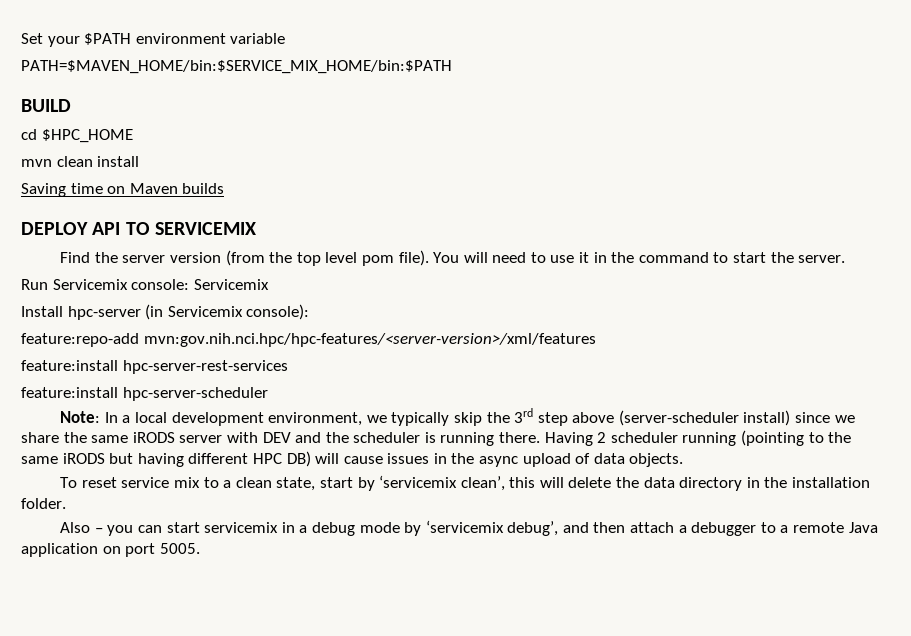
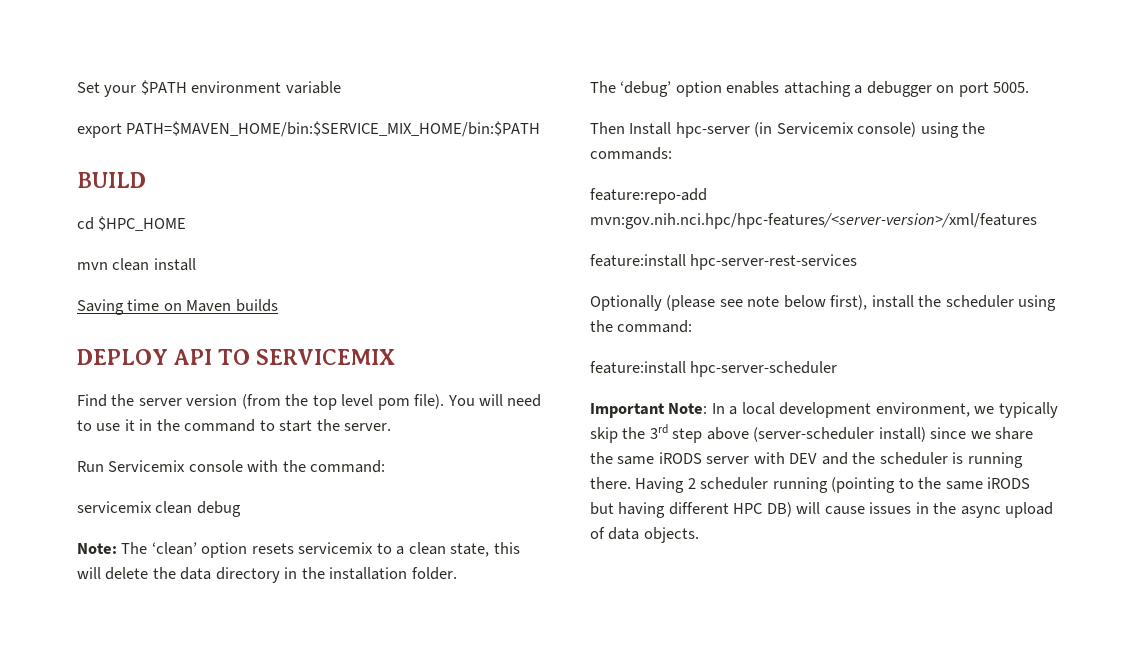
(286, 38) none -> [77,123,122,138] export
[131,279,269,290] [21,304,310,320] [21,333,596,347] [21,360,288,374] console: Servicemix // Install hpc-server (in Servicemix console): // feature:repo-add mvn:gov.nih.nci.hpc/hpc-features/<server-version>/xml/features // feature:install hpc-server-rest-services -> [188,460,386,473] [77,501,241,517] [77,542,520,558] [77,567,457,583] [590,81,1030,97] [590,122,986,138] [590,147,672,160] [590,188,707,204] [590,213,1037,229] [590,254,858,270] [590,295,1057,311] [590,320,693,333] console with the command: // servicemix clean debug // Note: The ‘clean’ option resets servicemix to a clean state, this will delete the data directory in the installation folder. // The ‘debug’ option enables attaching a debugger on port 5005. // Then Install hpc-server (in Servicemix console) using the commands: // feature:repo-add mvn:gov.nih.nci.hpc/hpc-features/<server-version>/xml/features // feature:install hpc-server-rest-services // Optionally (please see note below first), install the scheduler using the command:
(268, 394) none -> [590,403,665,418] Important
[60,475,871,491] [21,498,66,509] [60,520,878,536] [21,543,200,557] // To reset service mix to a clean state, start by ‘servicemix clean’, this will delete the data directory in the installation folder. // Also – you can start servicemix in a debug mode by ‘servicemix debug’, and then attach a debugger to a remote Java application on port 5005. -> (699, 535) none

